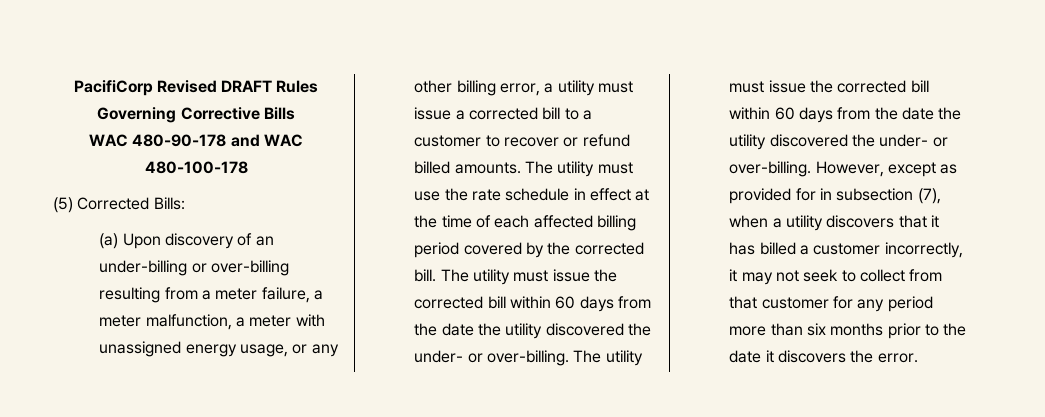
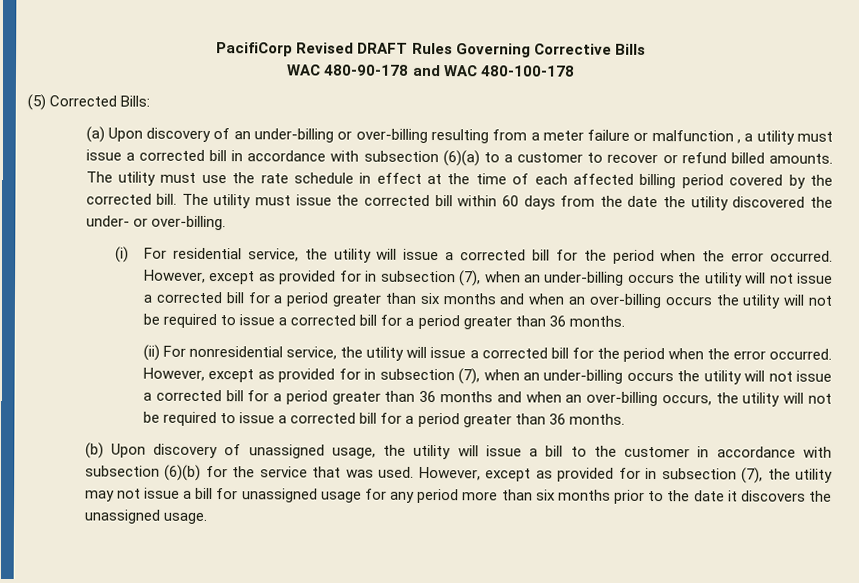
[261,287,323,303] [99,314,325,330] [99,341,339,357] [414,80,540,96] failure, a meter malfunction, a meter with unassigned energy usage, or any other billing error, -> [587,129,742,144] failure or malfunction ,
(561, 113) none -> [231,150,480,167] in accordance with subsection (6)(a)
[573,350,643,366] [729,80,929,93] [729,107,962,123] [729,134,948,150] [729,161,958,177] [729,188,941,204] [729,215,939,231] [729,242,963,258] [729,269,943,285] [729,296,829,309] The utility must issue the corrected bill within 60 days from the date the utility discovered the under- or over-billing. However, except as provided for in subsection (7), when a utility discovers that it has billed a customer incorrectly, it may not seek to collect from that customer -> [114,246,833,265] [144,269,833,287] [143,291,832,309] [143,313,625,330] [143,344,833,363] [143,367,832,385] [143,389,832,407] [143,411,625,428] [84,442,832,460] [84,464,833,484] [84,487,362,503] // (i) For residential service, the utility will issue a corrected bill for the period when the error occurred. However, except as provided for in subsection (7), when an under-billing occurs the utility will not issue a corrected bill for a period greater than six months and when an over-billing occurs the utility will not be required to issue a corrected bill for a period greater than 36 months. // (ii) For nonresidential service, the utility will issue a corrected bill for the period when the error occurred. However, except as provided for in subsection (7), when an under-billing occurs the utility will not issue a corrected bill for a period greater than 36 months and when an over-billing occurs, the utility will not be required to issue a corrected bill for a period greater than 36 months. // (b) Upon discovery of unassigned usage, the utility will issue a bill to the customer in accordance with subsection (6)(b) for the service that was used. However, except as provided for in subsection (7), the utility may not issue a bill for unassigned usage
[877,353,918,363] error. -> [83,509,207,524] unassigned usage.

